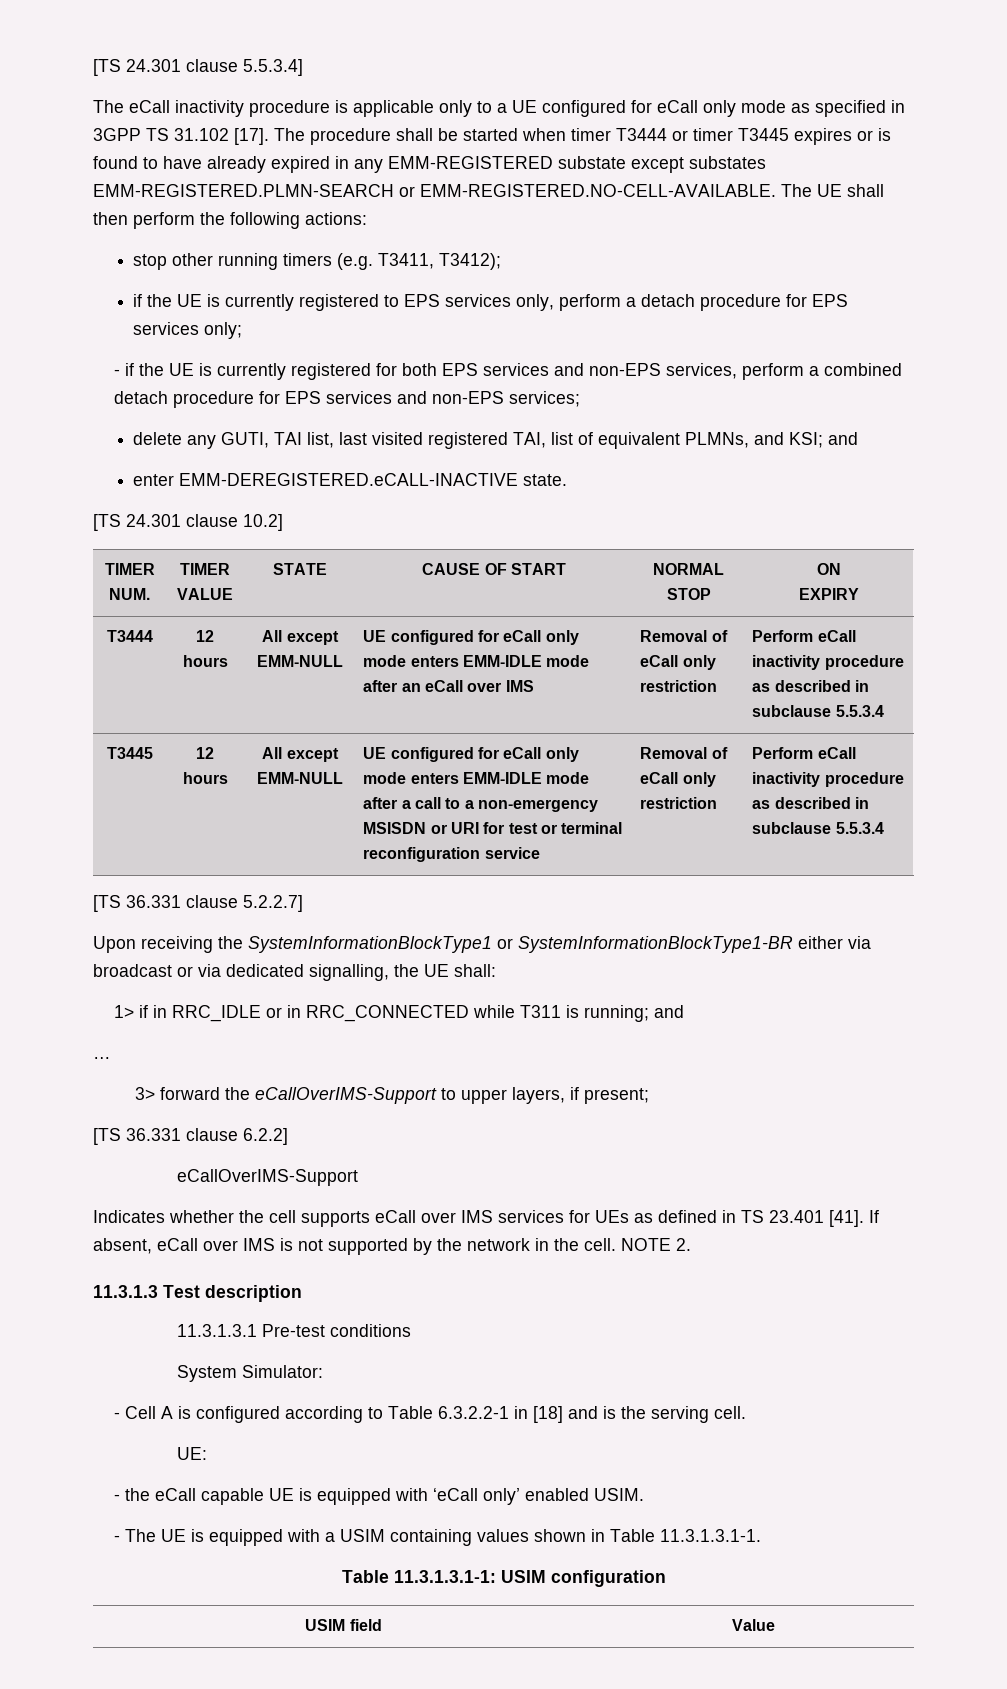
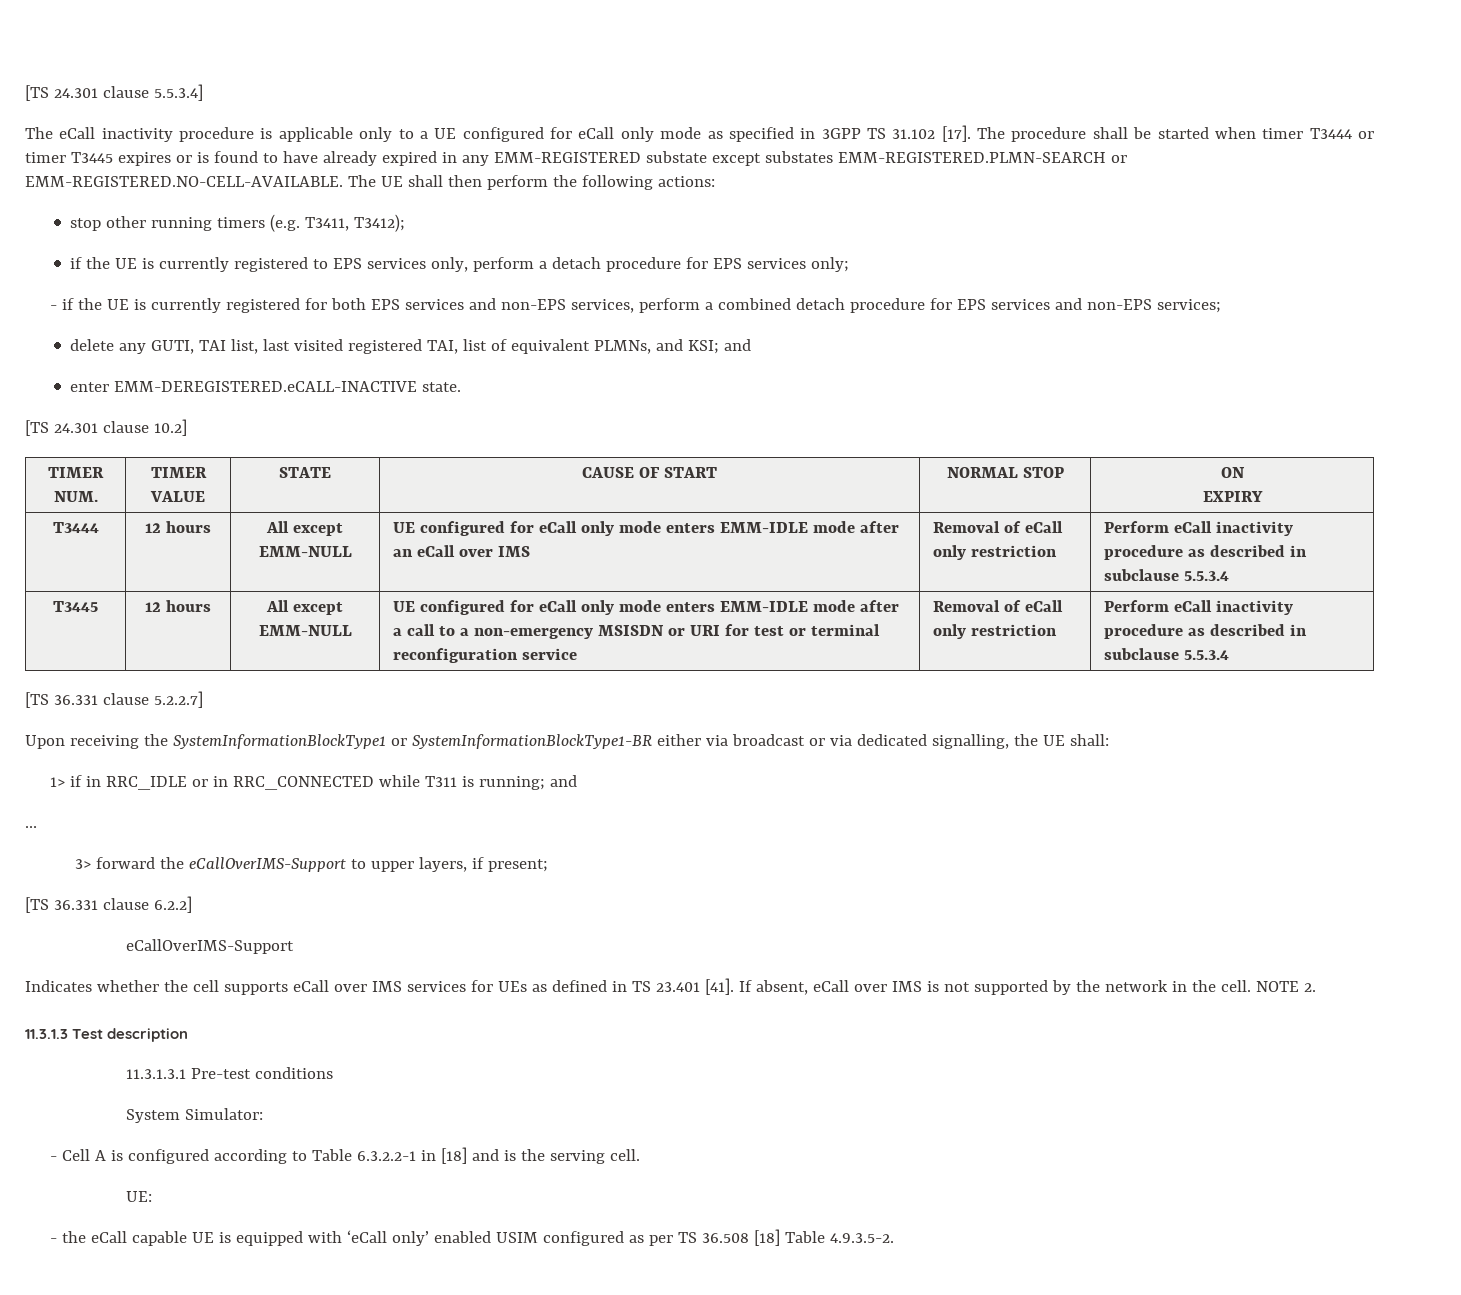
[594,1488,645,1501] [114,1529,762,1546] [341,1570,666,1587] [305,1619,382,1631] [732,1619,775,1631] USIM. // - The UE is equipped with a USIM containing values shown in Table 11.3.1.3.1-1. // Table 11.3.1.3.1-1: USIM configuration // USIM field | Value -> [496,1229,895,1246] USIM configured as per TS 36.508 [18] Table 4.9.3.5-2.

